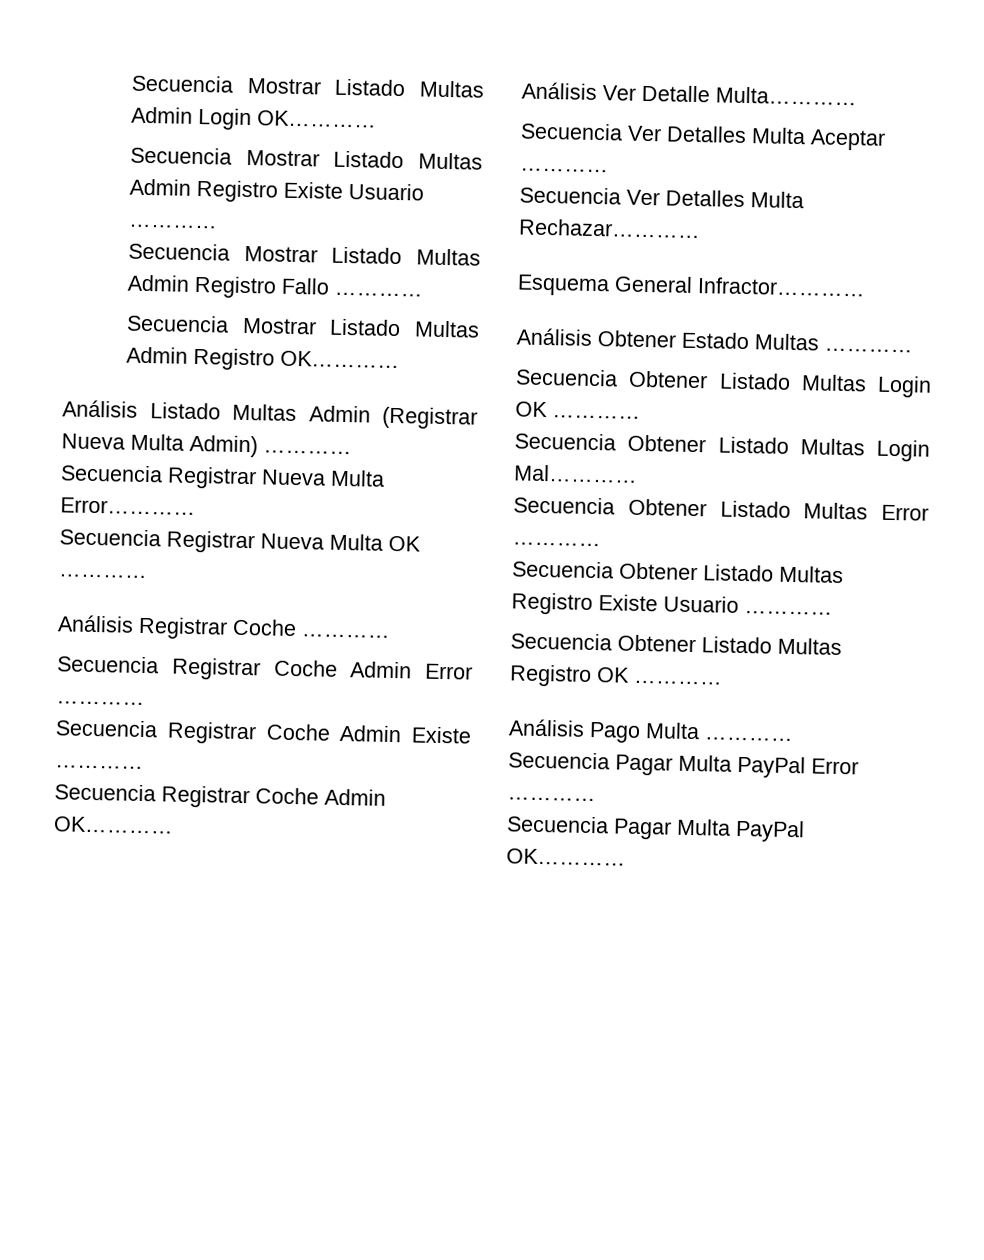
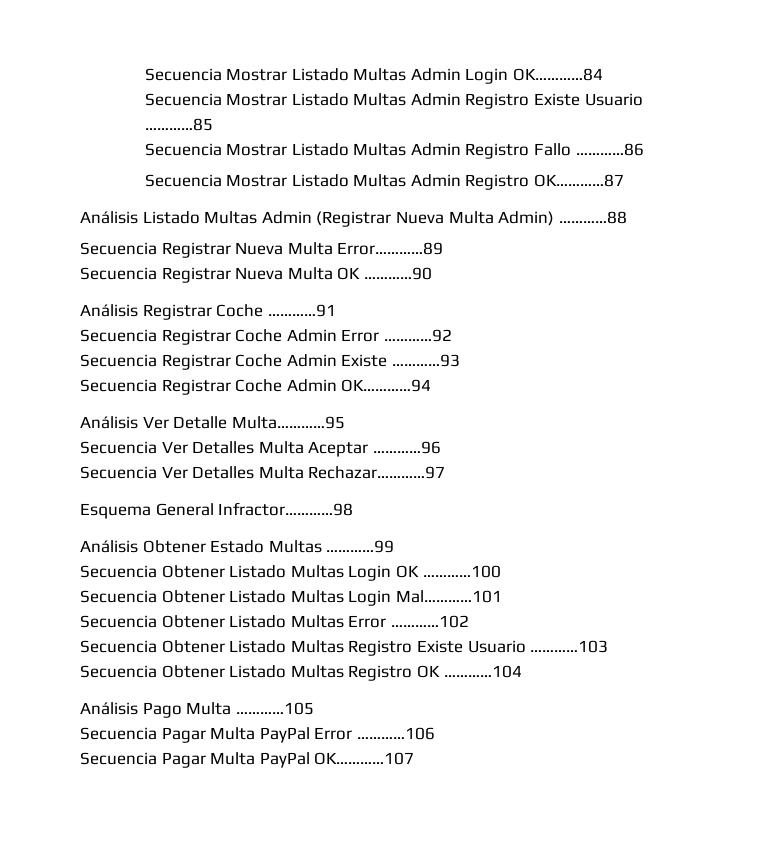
[257,110,378,128] OK………… -> [513,68,604,81] OK…………84
[129,223,219,229] ………… -> [144,118,213,131] …………85
[334,291,424,297] [126,314,481,338] [126,346,401,371] ………… // Secuencia Mostrar Listado Multas Admin Registro OK………… -> [575,143,644,156] [144,174,625,190] …………86 // Secuencia Mostrar Listado Multas Admin Registro OK…………87
[263,449,352,455] [60,464,385,490] [60,497,196,516] ………… // Secuencia Registrar Nueva Multa Error………… -> [558,211,627,224] [80,242,444,258] …………88 // Secuencia Registrar Nueva Multa Error…………89
[58,573,148,579] ………… -> [363,267,432,280] …………90
[301,633,390,638] ………… -> [267,304,336,317] …………91
[56,700,145,706] ………… -> [383,329,452,342] …………92
[55,764,144,770] [54,783,386,809] [53,816,174,834] ………… // Secuencia Registrar Coche Admin OK………… -> [391,354,460,367] [80,379,432,395] …………93 // Secuencia Registrar Coche Admin OK…………94
[715,86,857,106] Multa………… -> [231,416,345,429] Multa…………95
[520,167,609,173] [519,186,804,209] [518,218,701,239] ………… // Secuencia Ver Detalles Multa Rechazar………… -> [372,441,441,454] [80,466,446,479] …………96 // Secuencia Ver Detalles Multa Rechazar…………97
[697,277,866,297] Infractor………… -> [218,502,354,516] Infractor…………98
[824,347,913,353] ………… -> [326,540,395,553] …………99
[552,414,641,419] [514,432,930,462] [514,464,638,483] ………… // Secuencia Obtener Listado Multas Login Mal………… -> [422,565,501,578] [80,590,502,606] …………100 // Secuencia Obtener Listado Multas Login Mal…………101
[512,541,601,547] ………… -> [390,615,469,628] …………102
[744,610,833,615] ………… -> [530,640,609,653] …………103
[633,679,723,685] ………… -> [443,665,522,678] …………104
[704,736,793,742] ………… -> [235,702,314,715] …………105
[507,796,596,802] [506,815,805,843] [506,848,626,866] ………… // Secuencia Pagar Multa PayPal OK………… -> [356,727,435,740] [80,752,415,768] …………106 // Secuencia Pagar Multa PayPal OK…………107

